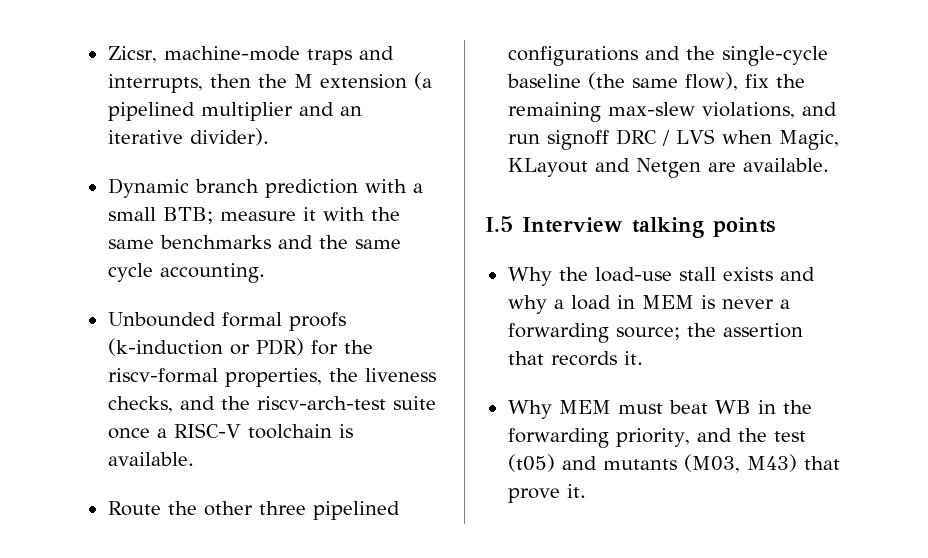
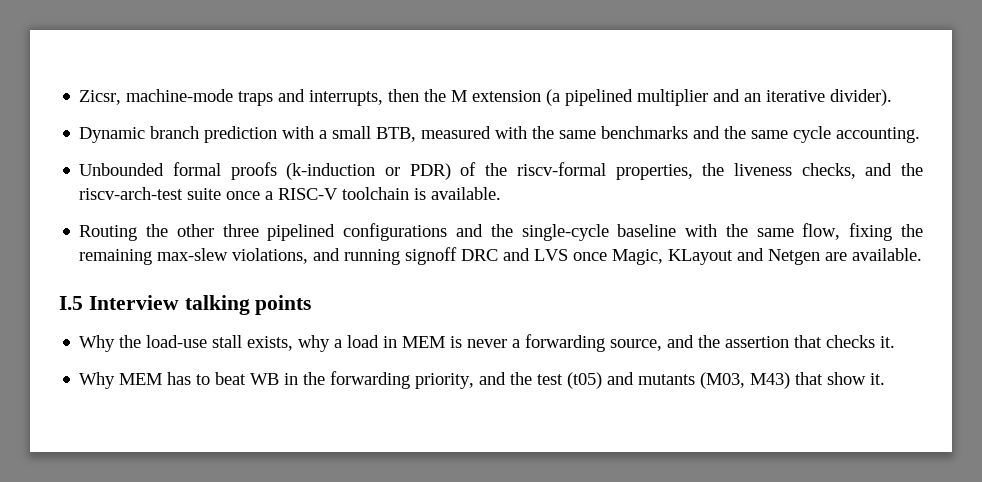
[162,207,316,224] BTB; measure it -> [376,126,492,142] BTB, measured
[310,340,338,355] for -> [460,162,477,176] of
[107,501,161,516] Route -> [79,225,138,241] Routing
[587,72,769,91] (the same flow), fix -> [685,223,893,241] with the same flow, fixing
[507,134,540,144] run -> [344,249,401,265] running
[661,129,772,146] / LVS when -> [503,248,608,261] and LVS once
[722,267,815,281] exists and -> [247,336,294,351] exists,
[615,327,680,340] source; -> [610,335,695,351] source, and
[550,351,617,366] records -> [826,335,876,348] checks
[617,403,663,414] must -> [167,372,211,385] has to
[507,488,560,503] prove -> [827,372,867,385] show

